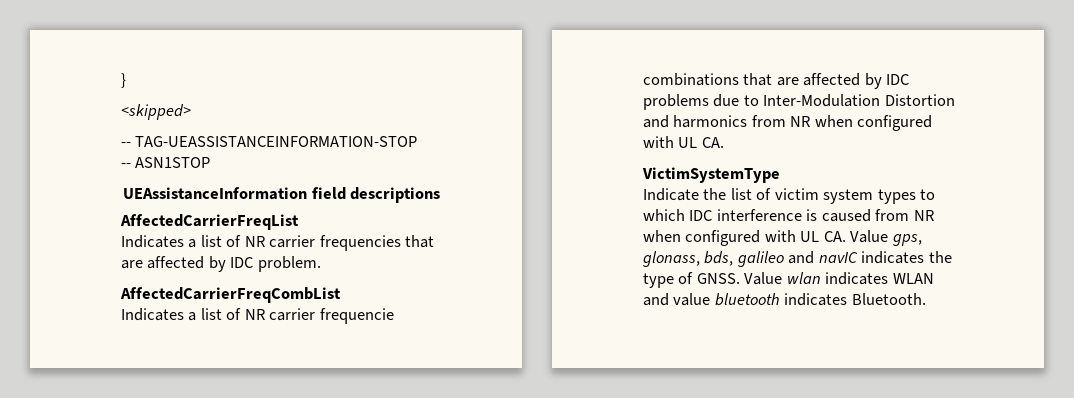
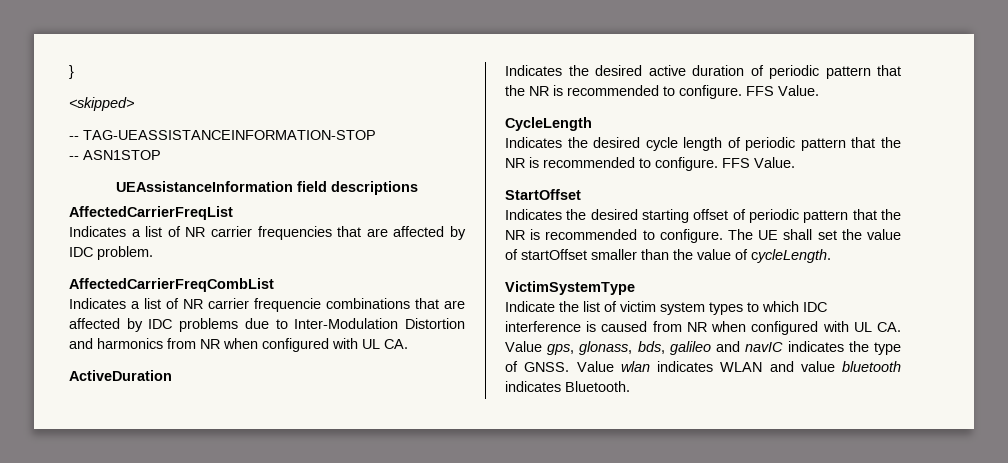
(724, 142) none -> [69,370,172,381] [505,65,901,79] [505,85,819,99] [505,117,592,131] [505,137,901,151] [505,157,795,171] [505,189,581,200] [505,209,901,223] [505,229,901,243] [505,249,831,263] // ActiveDuration // Indicates the desired active duration of periodic pattern that the NR is recommended to configure. FFS Value. // CycleLength // Indicates the desired cycle length of periodic pattern that the NR is recommended to configure. FFS Value. // StartOffset // Indicates the desired starting offset of periodic pattern that the NR is recommended to configure. The UE shall set the value of startOffset smaller than the value of cycleLength.

